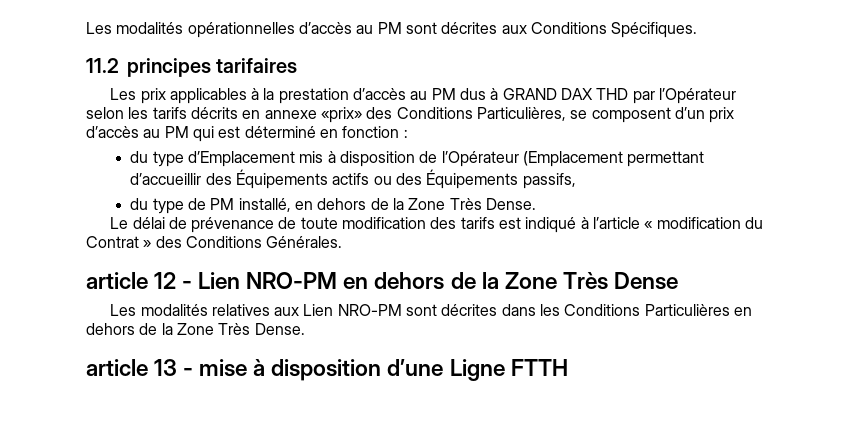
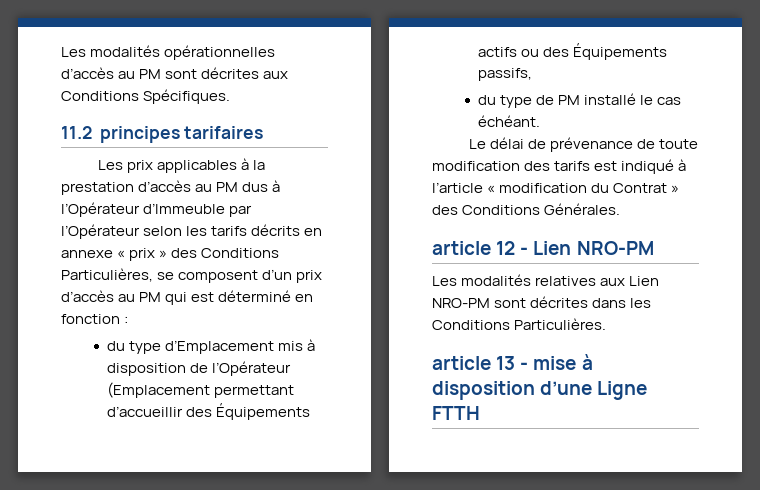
[502,88,629,100] GRAND DAX THD -> [61,202,226,217] l’Opérateur d’Immeuble
[320,107,362,123] «prix» -> [117,248,168,261] « prix »
[238,198,536,212] installé, en dehors de la Zone Très Dense. -> [584,93,682,105] [478,115,541,127] installé le cas échéant.
[343,272,678,290] en dehors de la Zone Très Dense -> (654, 248) none
[644,304,753,316] [86,323,305,335] Particulières en dehors de la Zone Très Dense. -> [514,318,607,330] Particulières.

